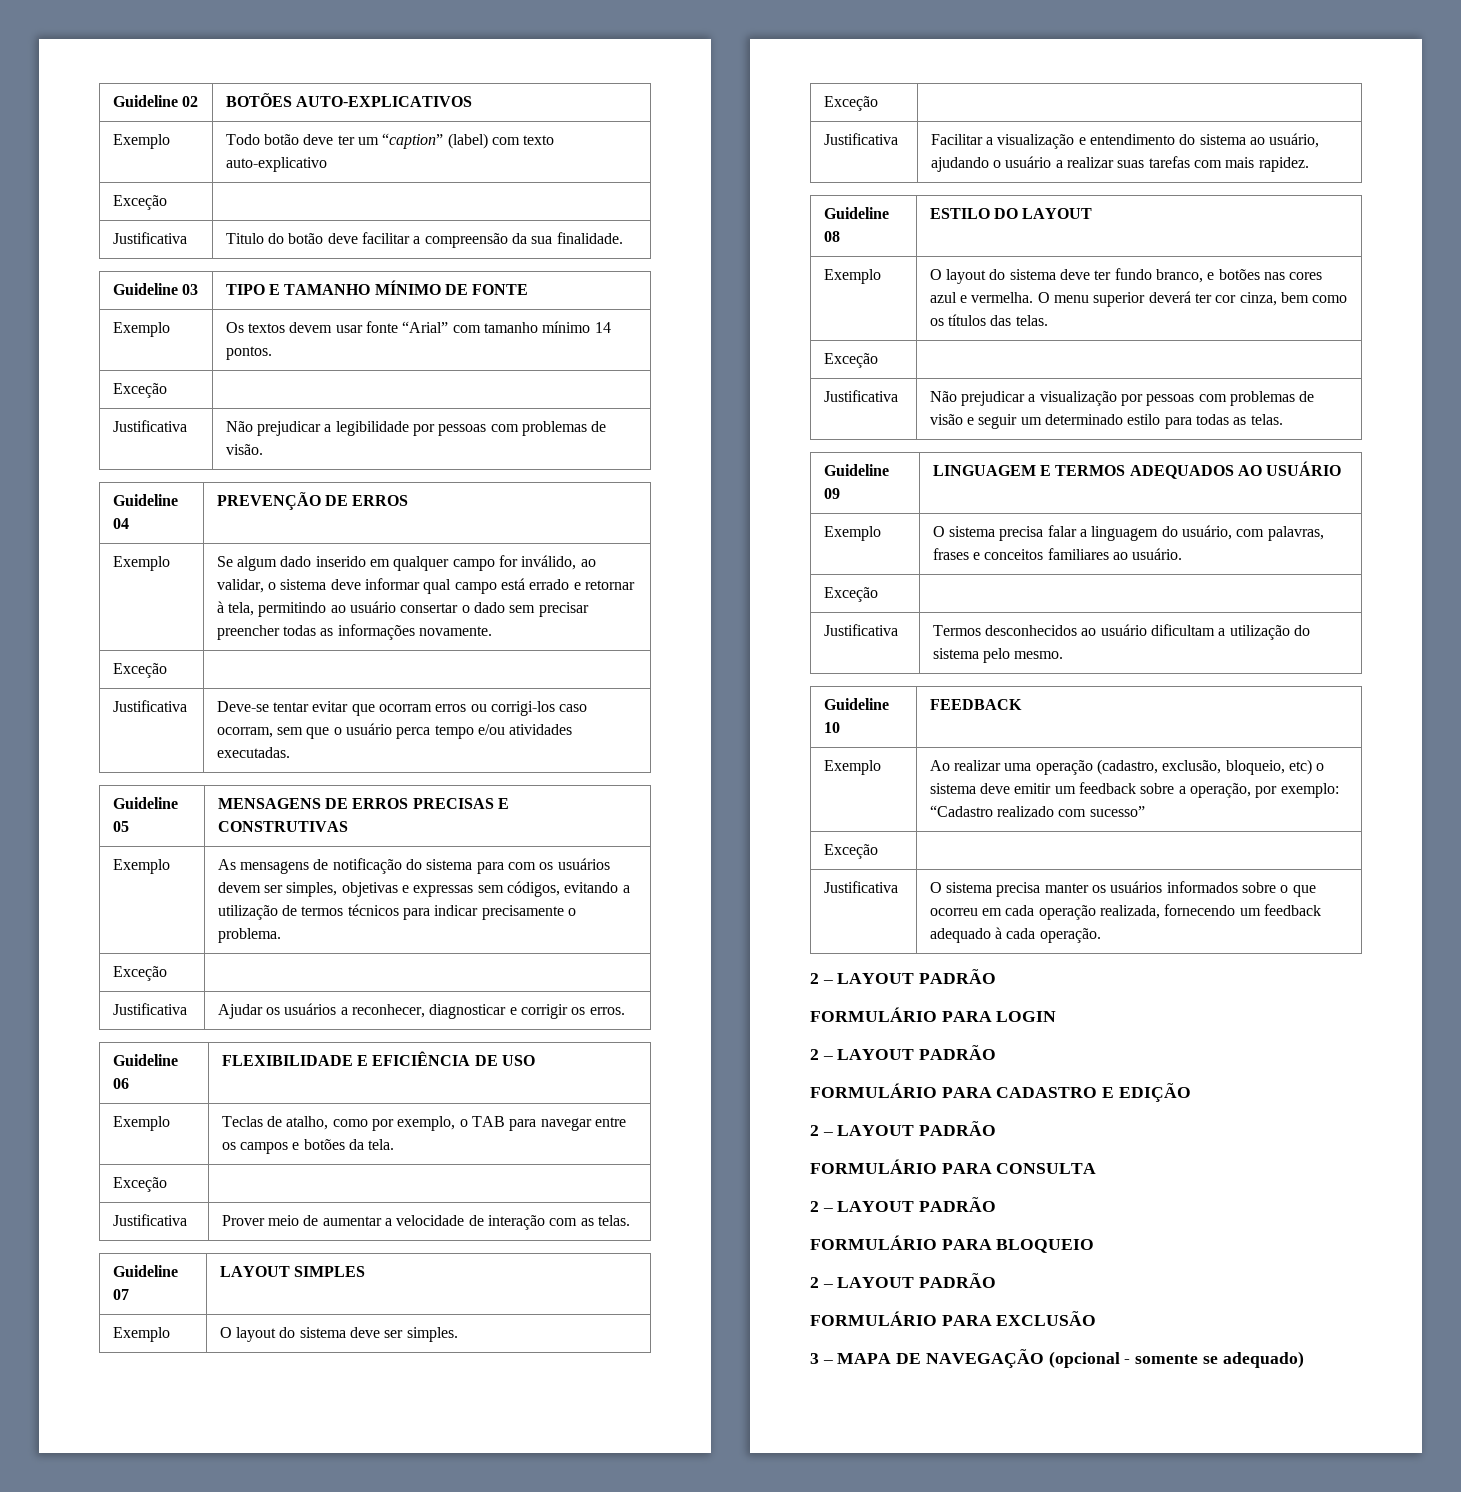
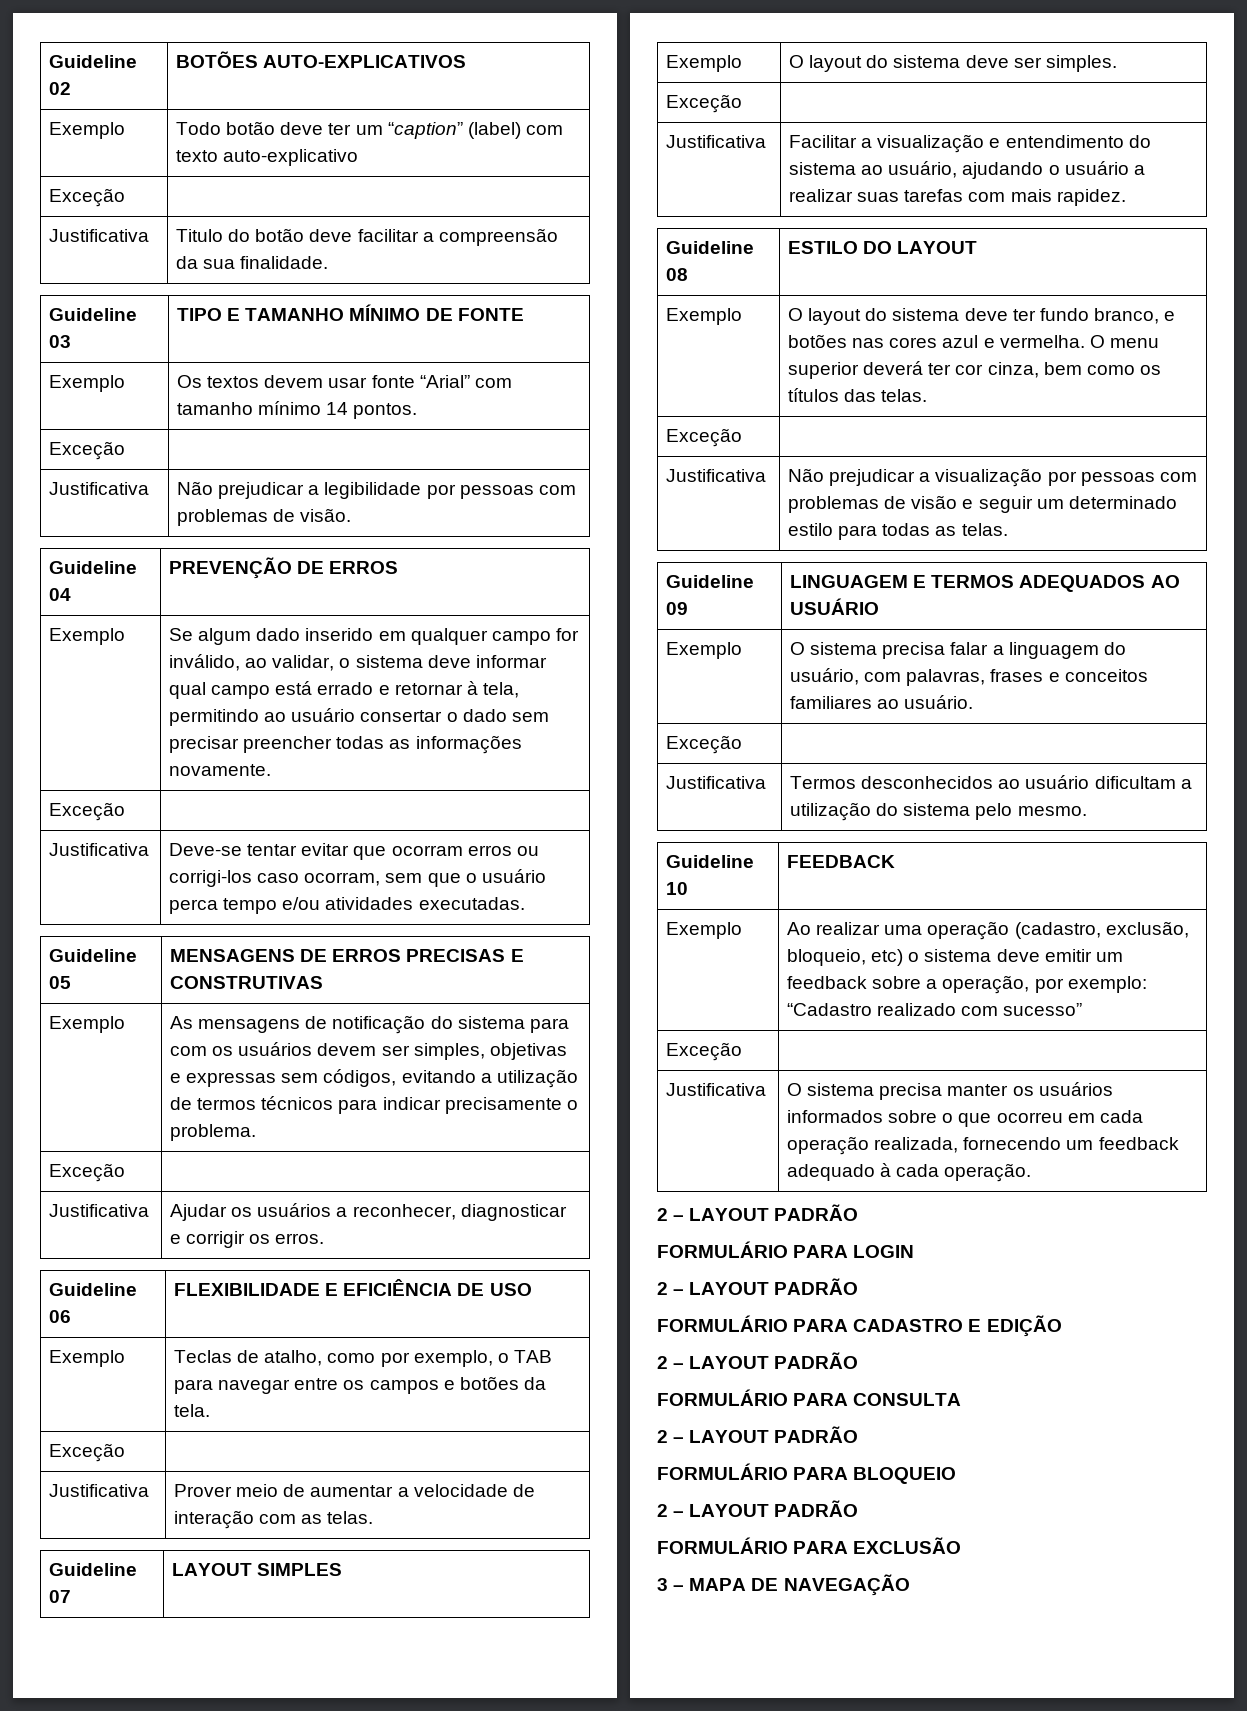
[1048,1351,1304,1368] (opcional - somente se adequado) -> (910, 1585) none

